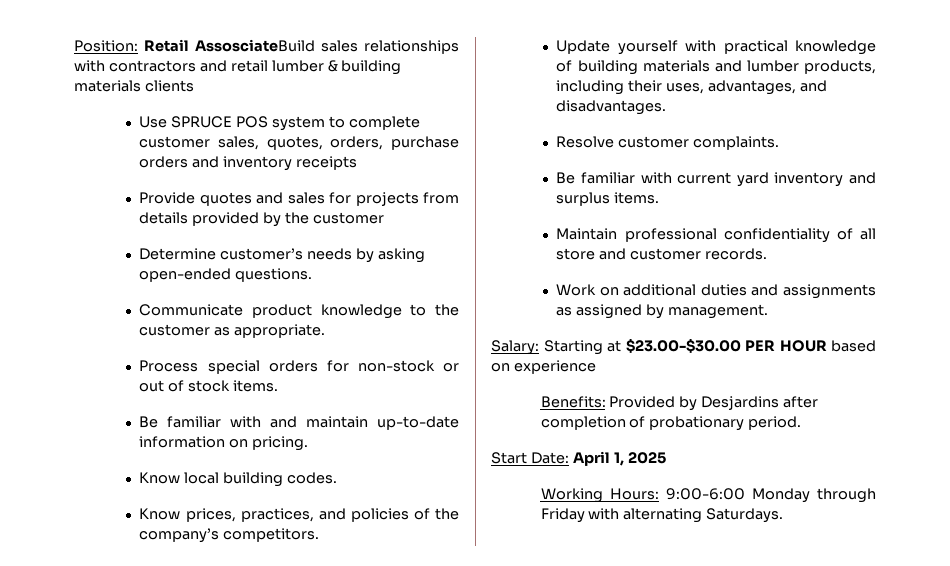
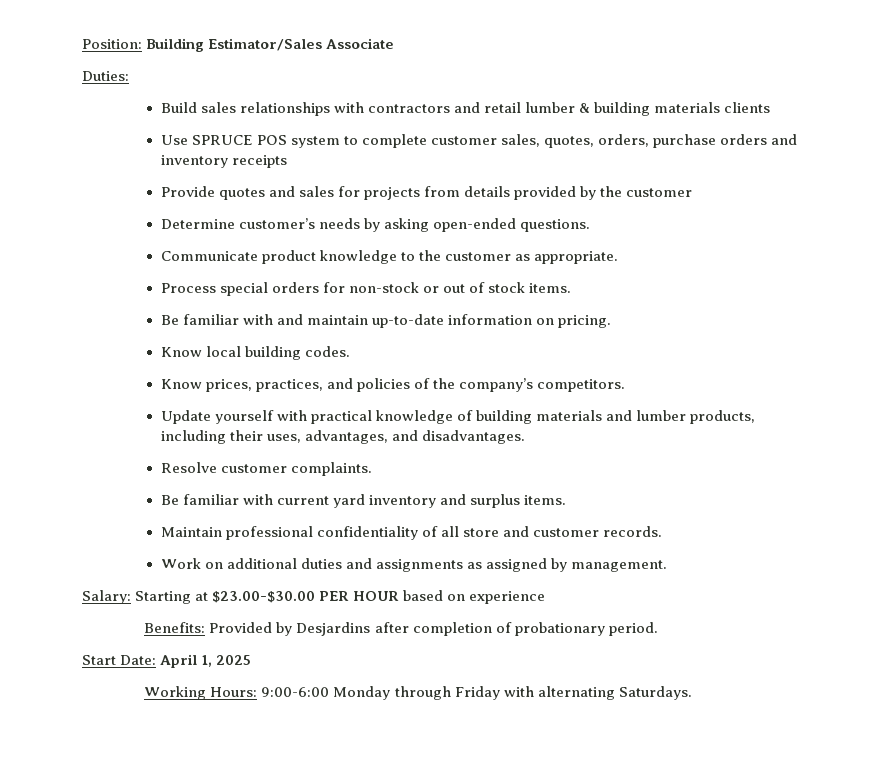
[144,39,315,52] Retail AssosciateBuild -> [146,38,395,52] [82,71,129,81] [160,102,197,113] Building Estimator/Sales Associate // Duties: // Build

